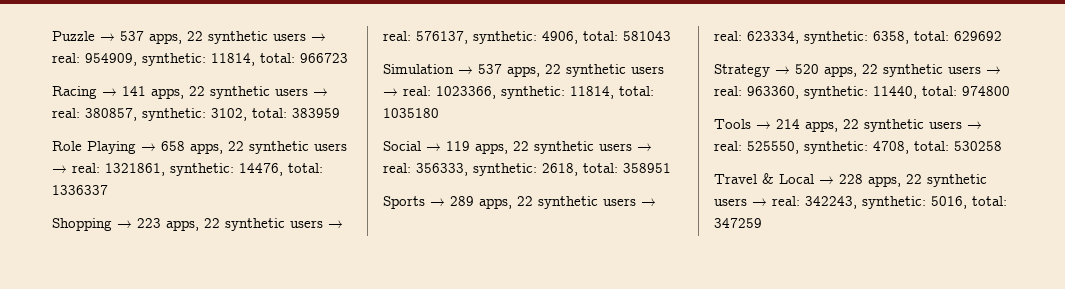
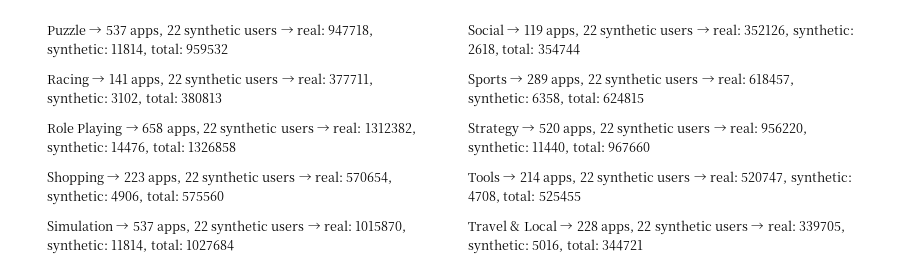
[85,53,348,66] 954909, synthetic: 11814, total: 966723 -> [328,25,374,37] [47,43,229,58] 947718, synthetic: 11814, total: 959532
[85,108,137,121] 380857, -> [329,74,374,86] 377711,
[292,108,340,118] 383959 -> [181,93,223,103] 380813
[105,163,165,176] 1321861, -> [364,123,416,135] 1312382,
[52,185,108,195] 1336337 -> [188,142,237,152] 1326858
[416,31,468,44] 576137, -> [346,172,393,184] 570654,
[623,31,671,41] 581043 -> [182,191,225,201] 575560
[436,86,654,99] [383,108,439,118] 1023366, synthetic: 11814, total: 1035180 -> [355,221,407,233] [47,239,235,254] 1015870, synthetic: 11814, total: 1027684
[416,163,468,176] 356333, -> [744,25,790,37] 352126,
[623,163,671,173] 358951 -> [537,44,580,55] 354744
[747,31,799,44] 623334, -> [749,74,795,86] 618457,
[954,31,1002,41] 629692 -> [603,93,645,104] 624815
[747,86,799,99] 963360, -> [761,123,808,135] 956220,
[962,86,1010,96] 974800 -> [608,142,651,152] 967660
[747,141,799,154] 525550, -> [741,172,788,184] 520747,
[954,141,1002,151] 530258 -> [538,191,581,202] 525455
[805,196,857,209] 342243, -> [799,221,846,233] 339705,
[714,218,762,228] 347259 -> [602,240,644,251] 344721

